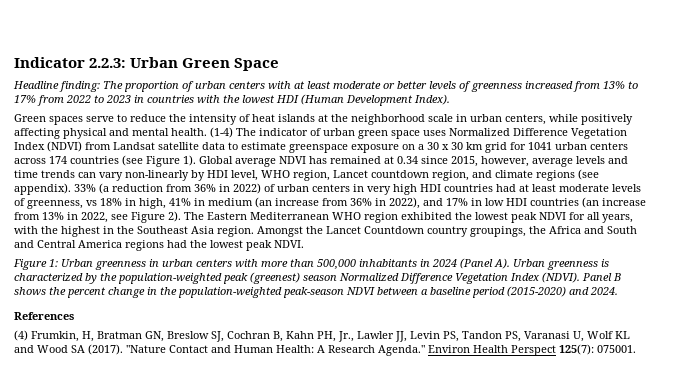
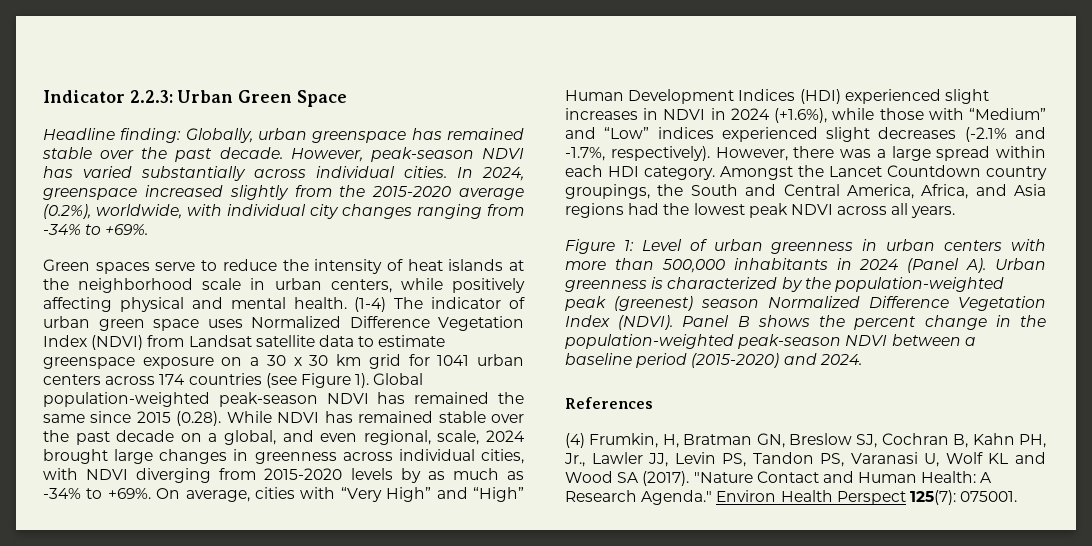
[103,81,638,92] [14,94,450,106] The proportion of urban centers with at least moderate or better levels of greenness increased from 13% to 17% from 2022 to 2023 in countries with the lowest HDI (Human Development Index). -> [185,128,524,143] [42,147,524,162] [43,166,524,181] [43,185,524,200] [43,204,524,219] [43,224,149,235] Globally, urban greenspace has remained stable over the past decade. However, peak-season NDVI has varied substantially across individual cities. In 2024, greenspace increased slightly from the 2015-2020 average (0.2%), worldwide, with individual city changes ranging from -34% to +69%.
[235,156,628,167] [14,169,599,181] [14,183,641,195] [14,197,646,209] [14,211,633,223] [14,226,254,237] average NDVI has remained at 0.34 since 2015, however, average levels and time trends can vary non-linearly by HDI level, WHO region, Lancet countdown region, and climate regions (see appendix). 33% (a reduction from 36% in 2022) of urban centers in very high HDI countries had at least moderate levels of greenness, vs 18% in high, 41% in medium (an increase from 36% in 2022), and 17% in low HDI countries (an increase from 13% in 2022, see Figure 2). The Eastern Mediterranean WHO region exhibited the lowest peak NDVI for all years, with the highest in the Southeast Asia region. -> [43,392,524,407] [43,411,524,426] [43,430,525,445] [43,449,524,464] [43,468,524,483] [43,487,524,502] [565,89,989,104] [565,108,1046,123] [565,127,1046,142] [565,146,1046,161] [565,165,715,180] population-weighted peak-season NDVI has remained the same since 2015 (0.28). While NDVI has remained stable over the past decade on a global, and even regional, scale, 2024 brought large changes in greenness across individual cities, with NDVI diverging from 2015-2020 levels by as much as -34% to +69%. On average, cities with “Very High” and “High” Human Development Indices (HDI) experienced slight increases in NDVI in 2024 (+1.6%), while those with “Medium” and “Low” indices experienced slight decreases (-2.1% and -1.7%, respectively). However, there was a large spread within each HDI category.
[549,226,604,234] Africa and -> (684, 190) none
[78,240,122,248] America -> [846,184,1046,199] America, Africa, and Asia
[274,240,304,248] NDVI. -> [790,203,956,218] NDVI across all years.
[61,259,93,267] Urban -> [641,239,763,251] Level of urban

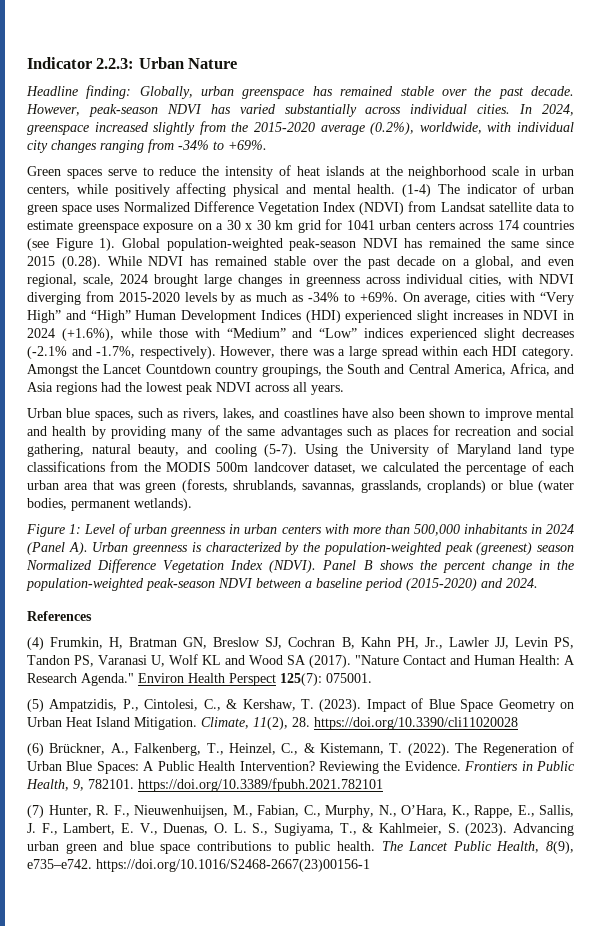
[238,90,347,107] Green Space -> [188,58,238,69] Nature
(956, 212) none -> [27,408,574,421] [27,425,574,439] [27,443,575,457] [27,461,574,475] [27,479,574,493] [27,498,192,511] // Urban blue spaces, such as rivers, lakes, and coastlines have also been shown to improve mental and health by providing many of the same advantages such as places for recreation and social gathering, natural beauty, and cooling (5-7). Using the University of Maryland land type classifications from the MODIS 500m landcover dataset, we calculated the percentage of each urban area that was green (forests, shrublands, savannas, grasslands, croplands) or blue (water bodies, permanent wetlands).
(1018, 496) none -> [27,698,575,712] [27,717,518,730] [27,742,574,756] [27,761,576,774] [26,778,383,792] [27,805,574,818] [27,823,575,836] [27,841,575,854] [27,859,370,872] // (5) Ampatzidis, P., Cintolesi, C., & Kershaw, T. (2023). Impact of Blue Space Geometry on Urban Heat Island Mitigation. Climate, 11(2), 28. https://doi.org/10.3390/cli11020028 // (6) Brückner, A., Falkenberg, T., Heinzel, C., & Kistemann, T. (2022). The Regeneration of Urban Blue Spaces: A Public Health Intervention? Reviewing the Evidence. Frontiers in Public Health, 9, 782101. https://doi.org/10.3389/fpubh.2021.782101 // (7) Hunter, R. F., Nieuwenhuijsen, M., Fabian, C., Murphy, N., O’Hara, K., Rappe, E., Sallis, J. F., Lambert, E. V., Duenas, O. L. S., Sugiyama, T., & Kahlmeier, S. (2023). Advancing urban green and blue space contributions to public health. The Lancet Public Health, 8(9), e735–e742. https://doi.org/10.1016/S2468-2667(23)00156-1

